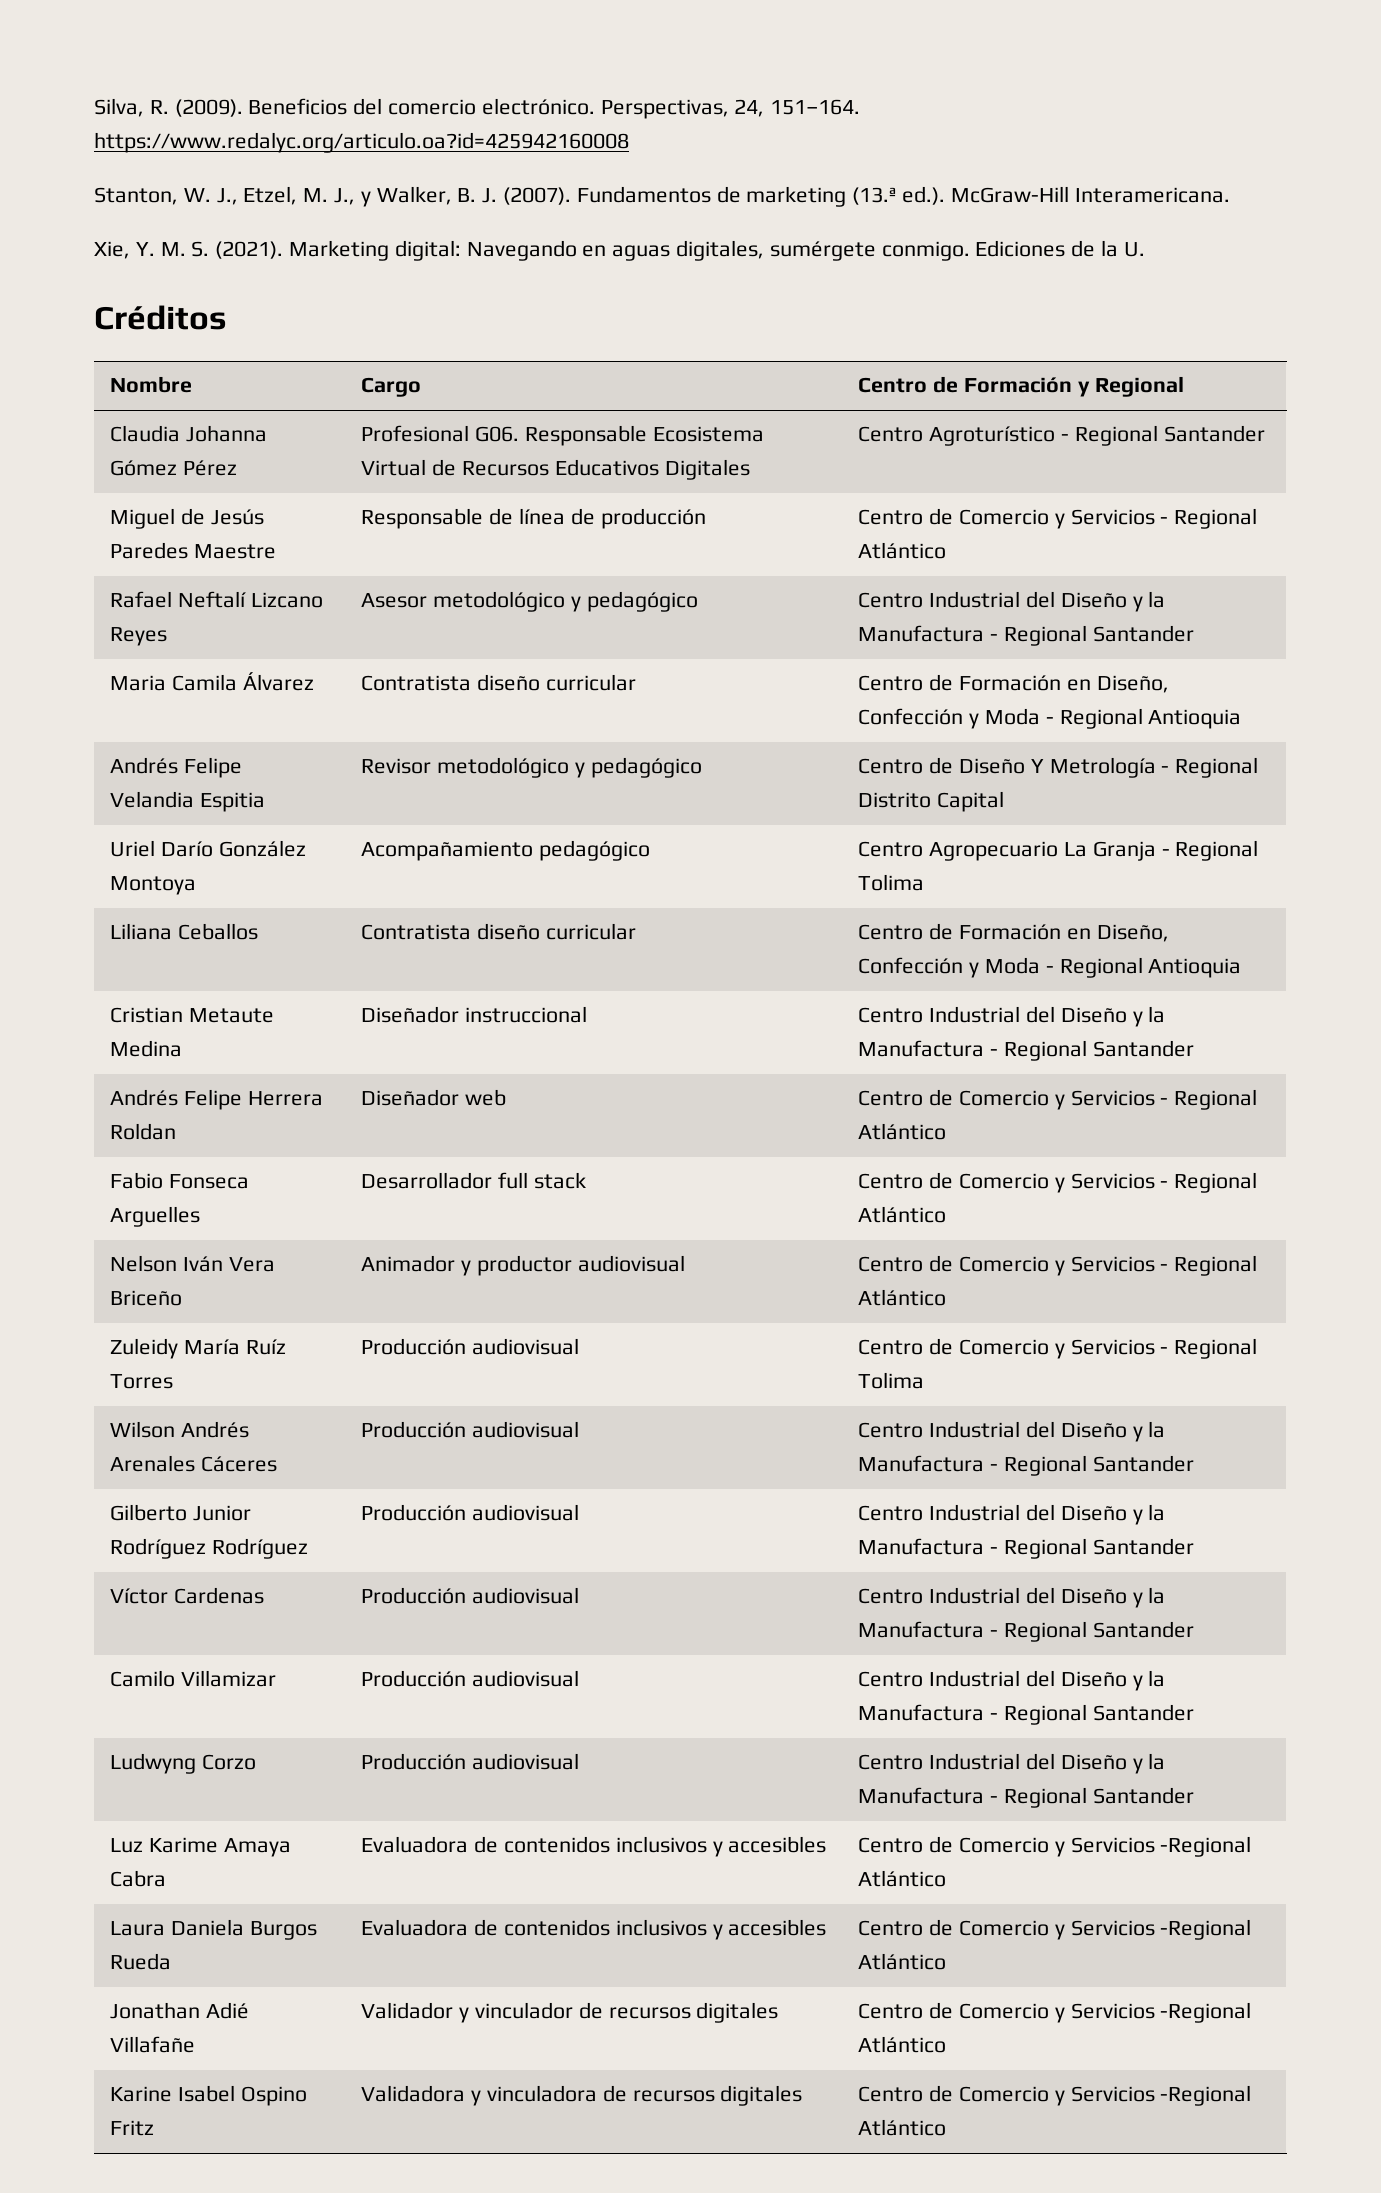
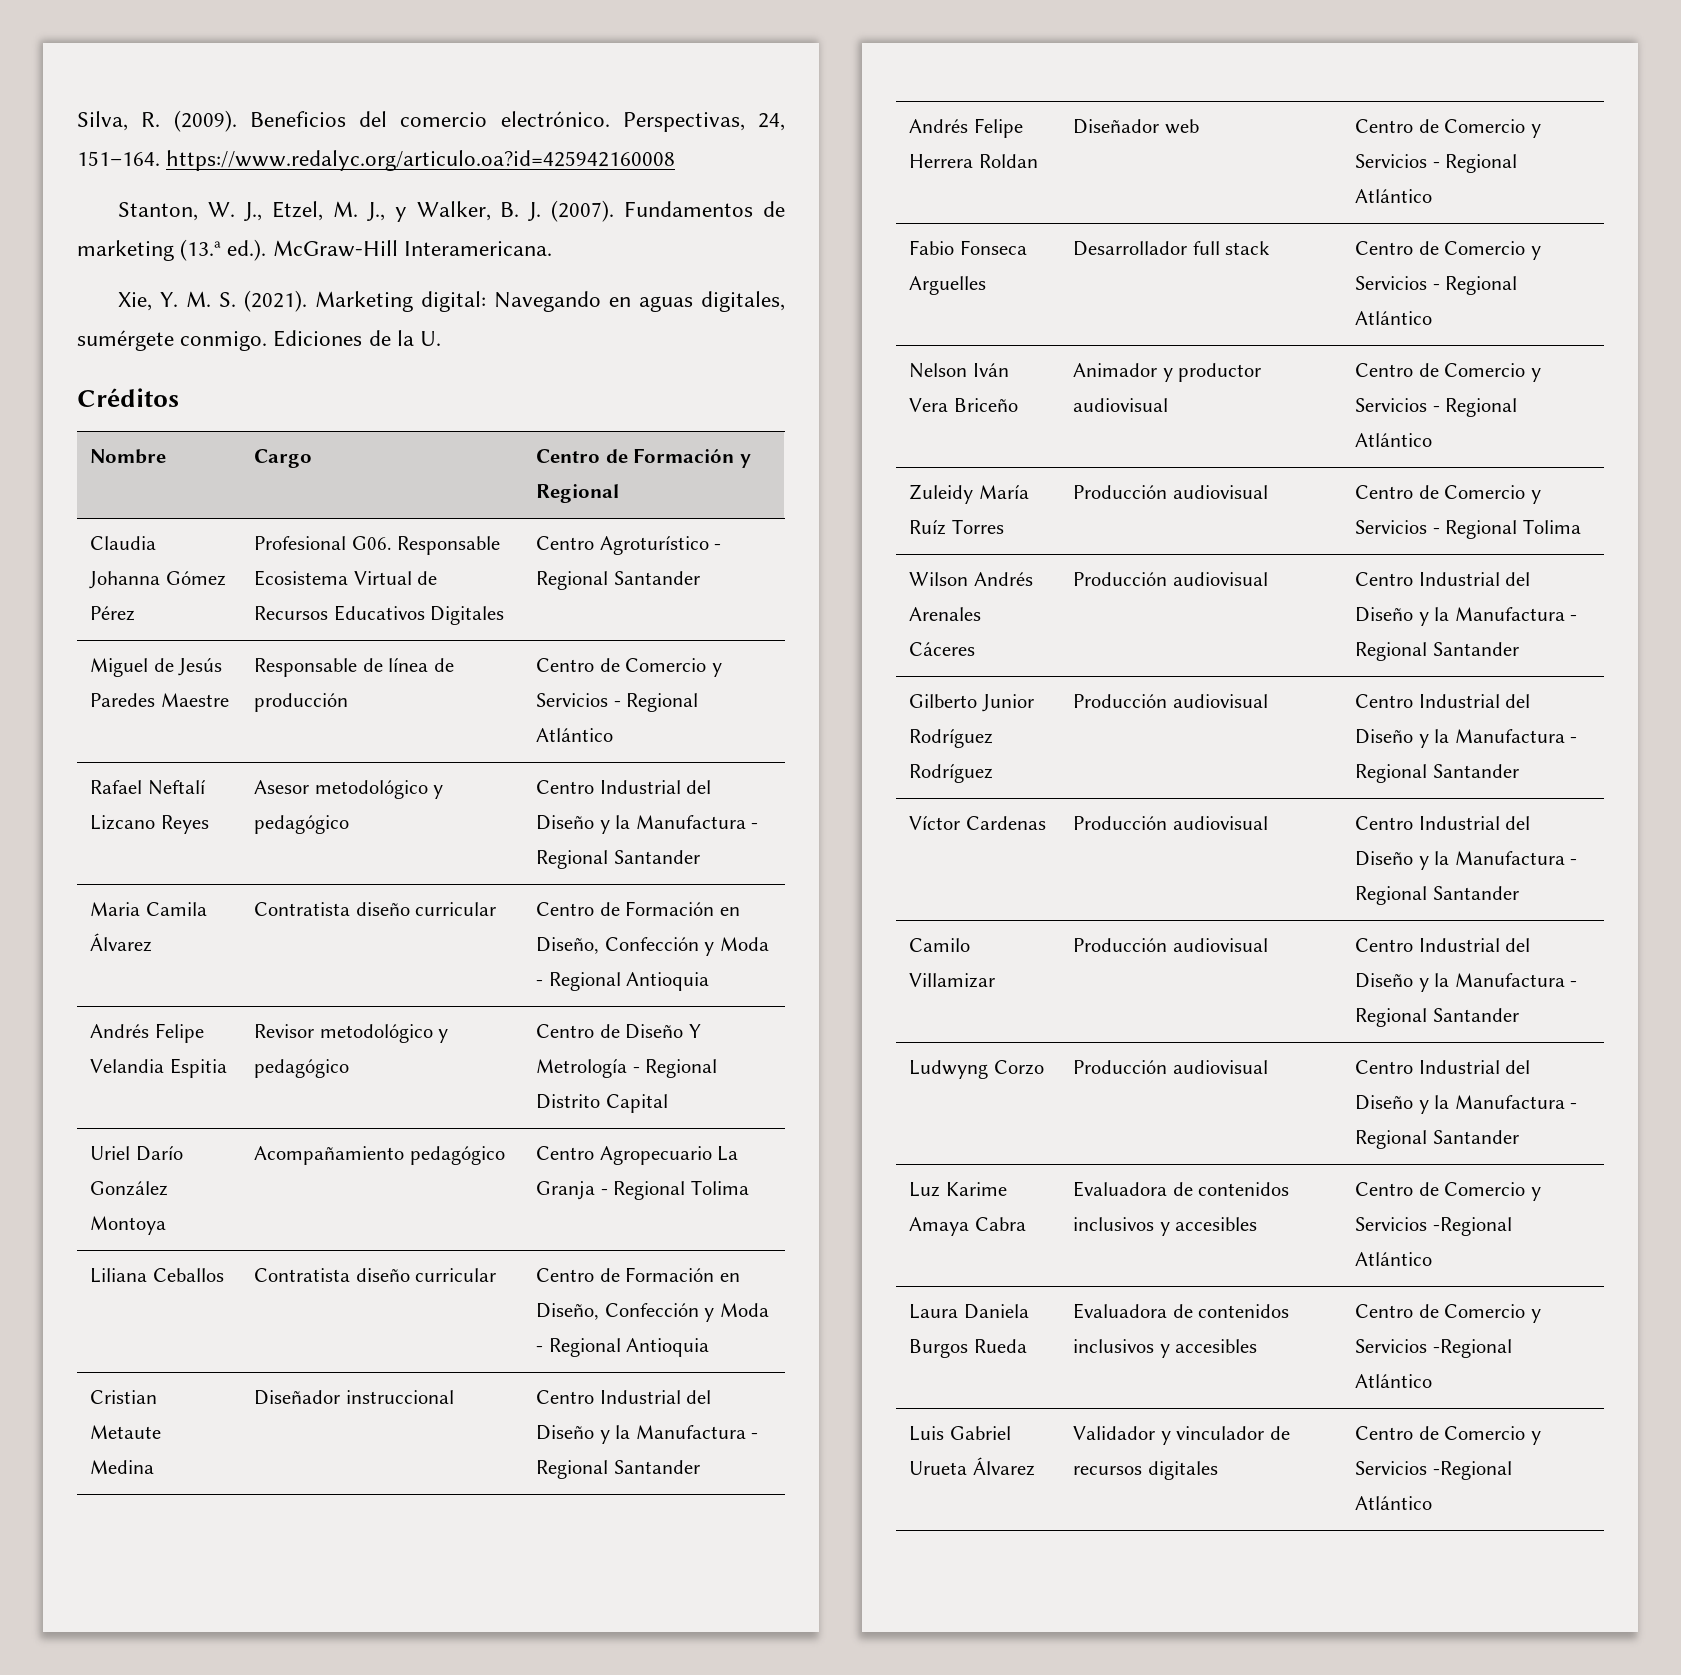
[110,2002,250,2019] [110,2036,196,2053] Jonathan Adié Villafañe -> [909,1426,1011,1441] [909,1457,1035,1476] Luis Gabriel Urueta Álvarez
[110,2085,307,2106] [110,2120,155,2136] [361,2085,803,2106] [858,2085,1252,2106] [858,2119,947,2136] // Karine Isabel Ospino Fritz | Validadora y vinculadora de recursos digitales | Centro de Comercio y Servicios -Regional Atlántico -> (1433, 1503) none

